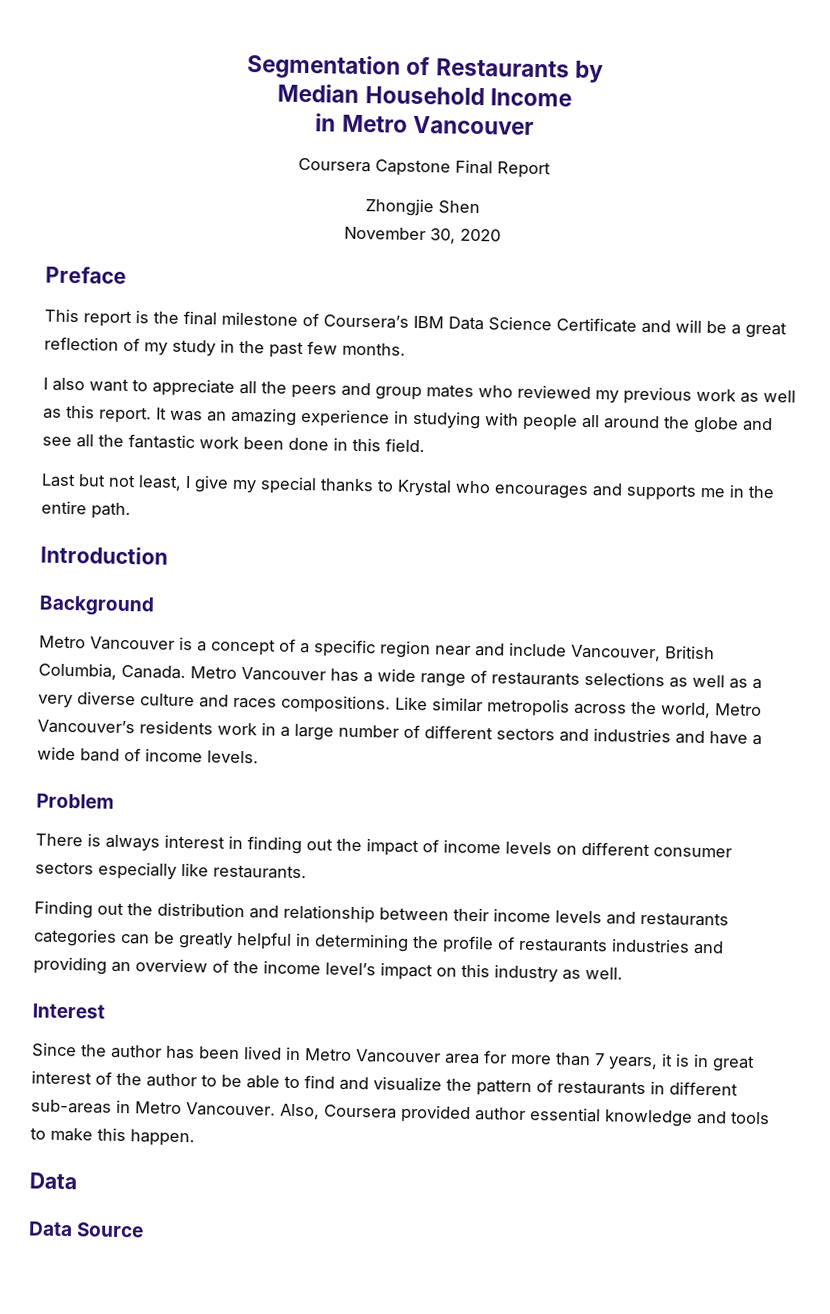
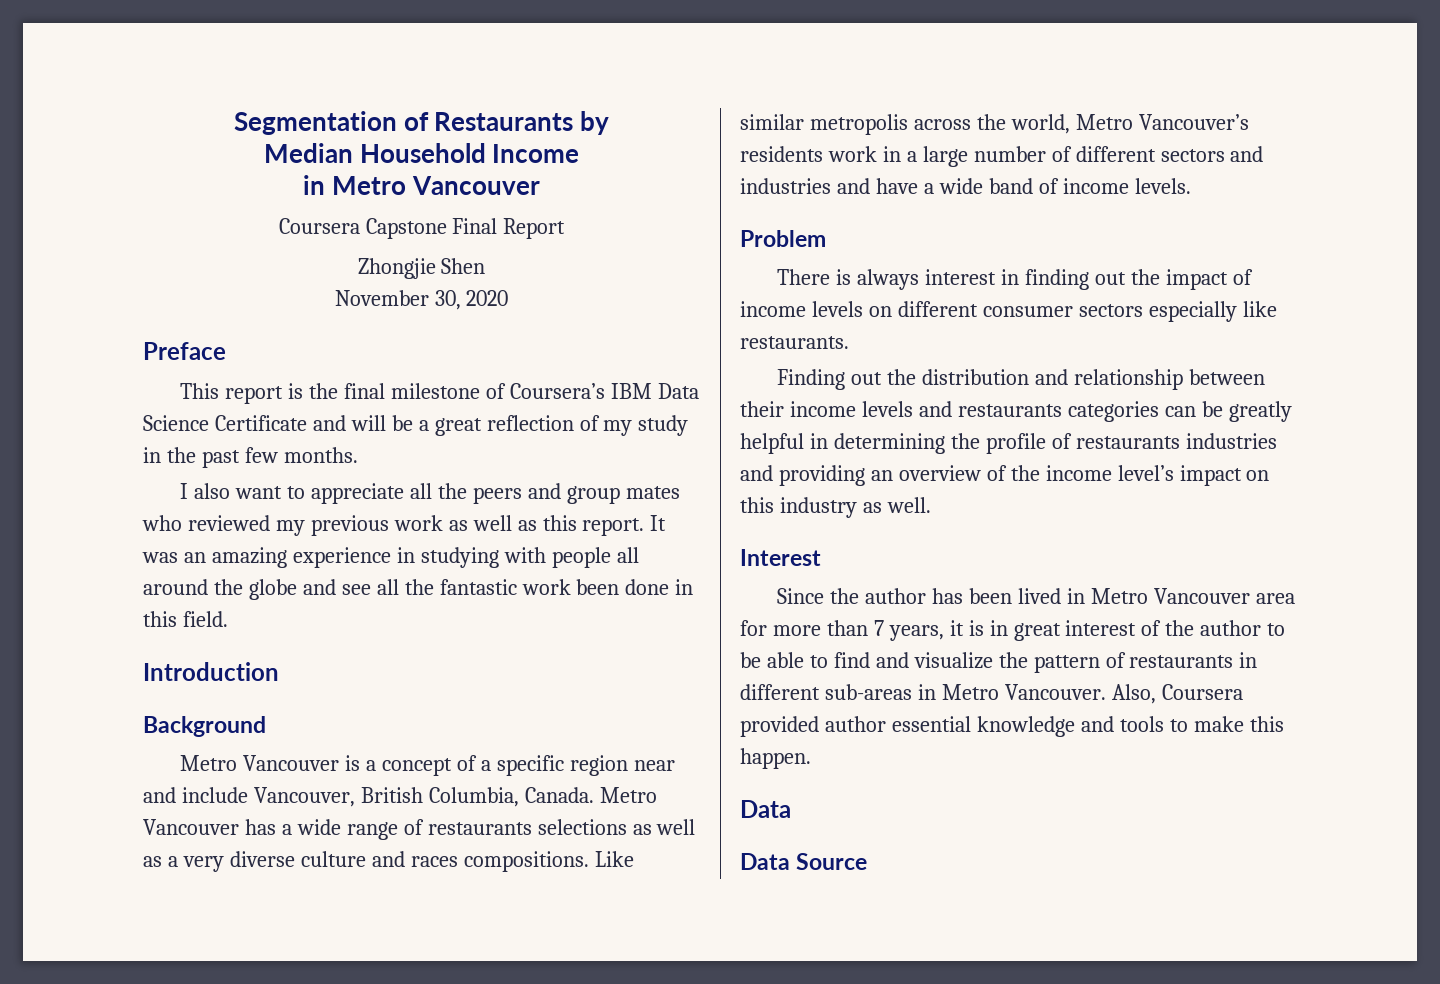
[41,473,775,501] [41,500,131,520] // Last but not least, I give my special thanks to Krystal who encourages and supports me in the entire path. -> (228, 619) none

